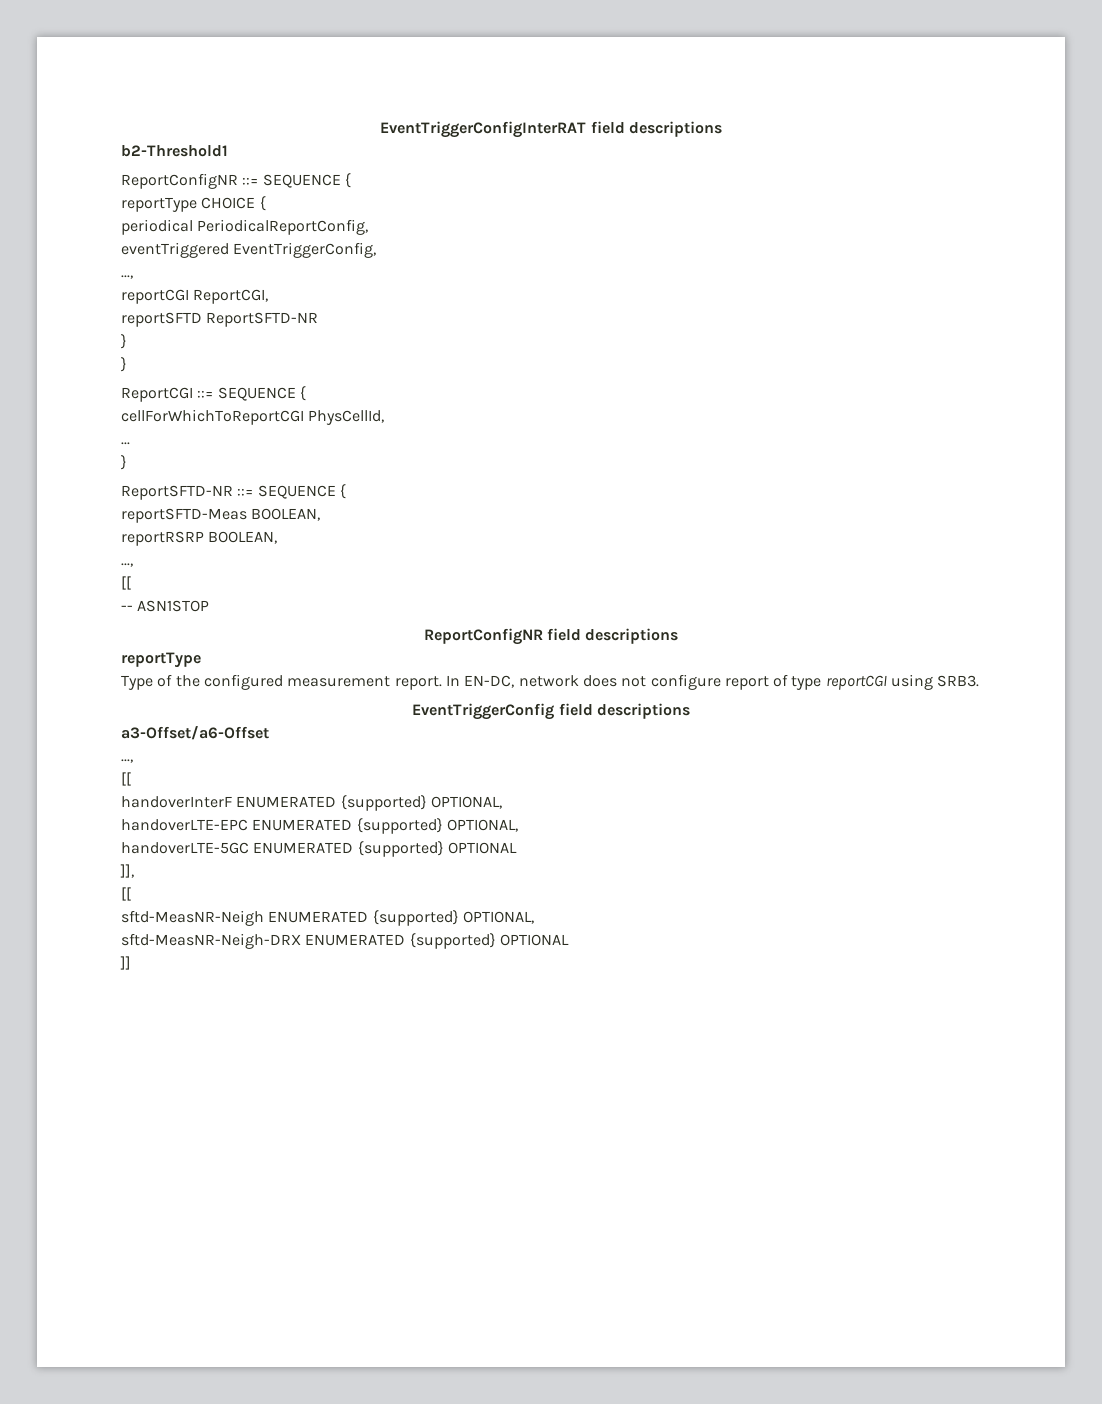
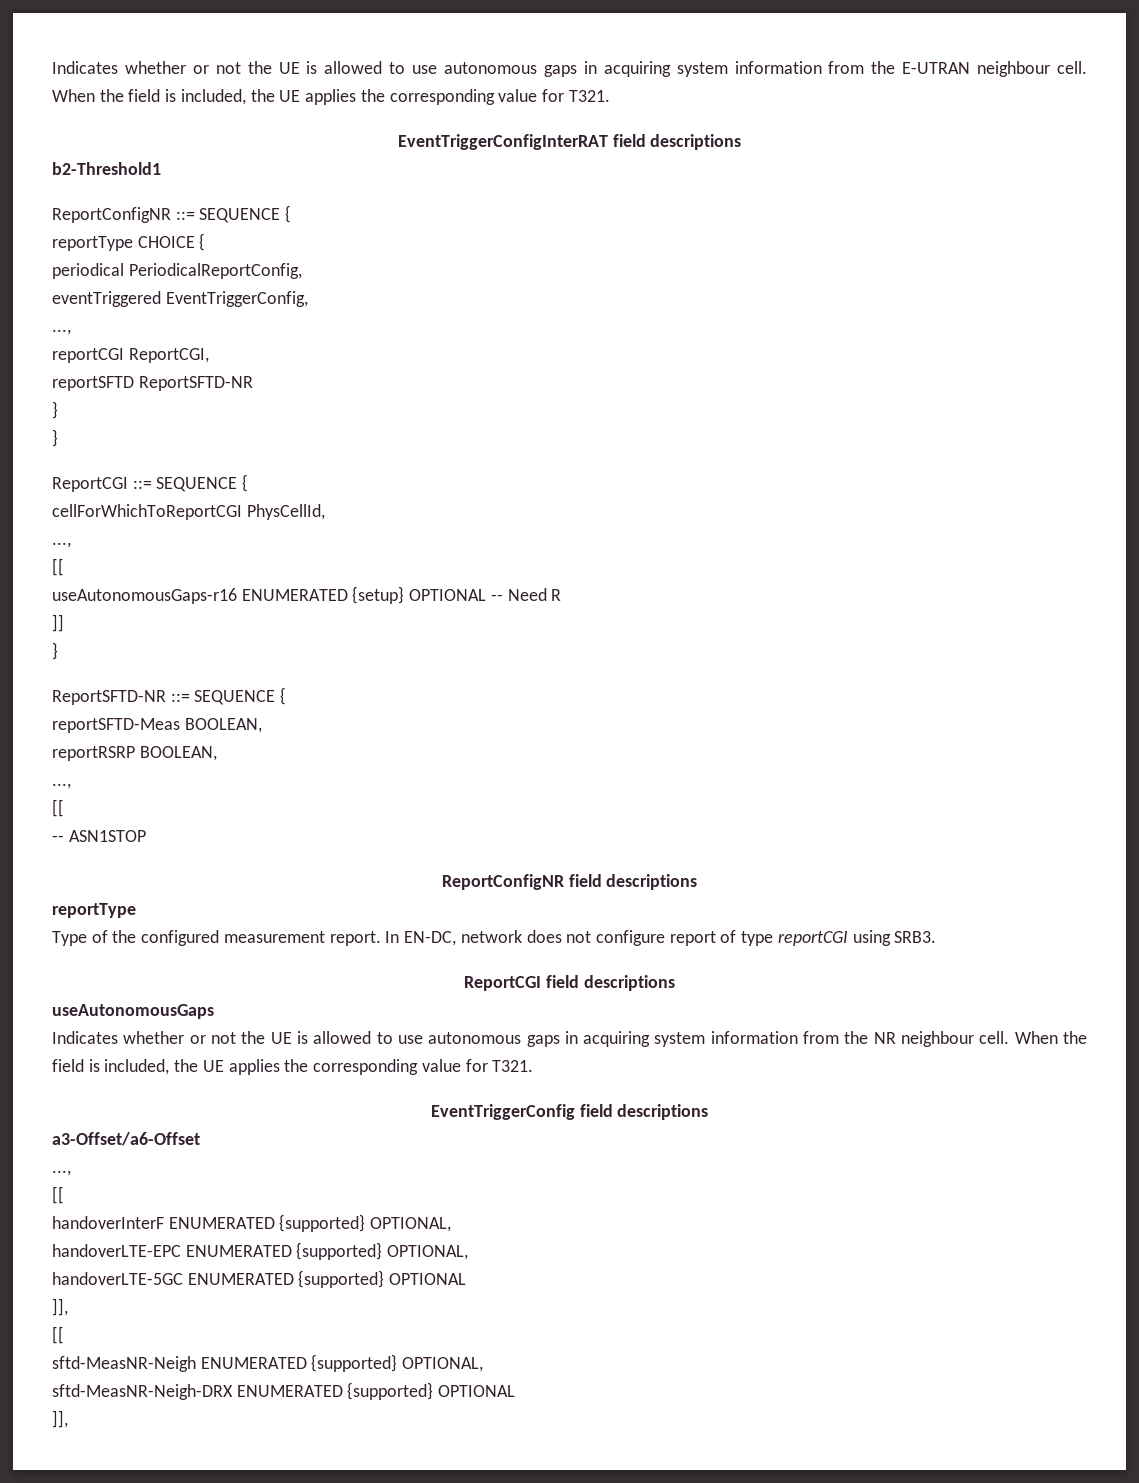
(380, 129) none -> [52,61,1087,77] [52,89,610,105] Indicates whether or not the UE is allowed to use autonomous gaps in acquiring system information from the E-UTRAN neighbour cell. When the field is included, the UE applies the corresponding value for T321. //
[121,442,130,445] ... -> [52,542,71,548] [52,558,64,576] [52,586,562,604] [52,614,64,632] ..., // [[ // useAutonomousGaps-r16 ENUMERATED {setup} OPTIONAL -- Need R // ]]
(980, 681) none -> [464,975,675,991] [52,1004,214,1019] [52,1031,1088,1047] [52,1059,534,1075] // ReportCGI field descriptions // useAutonomousGaps // Indicates whether or not the UE is allowed to use autonomous gaps in acquiring system information from the NR neighbour cell. When the field is included, the UE applies the corresponding value for T321.
[120,956,131,970] ]] -> [52,1410,68,1428] ]],

